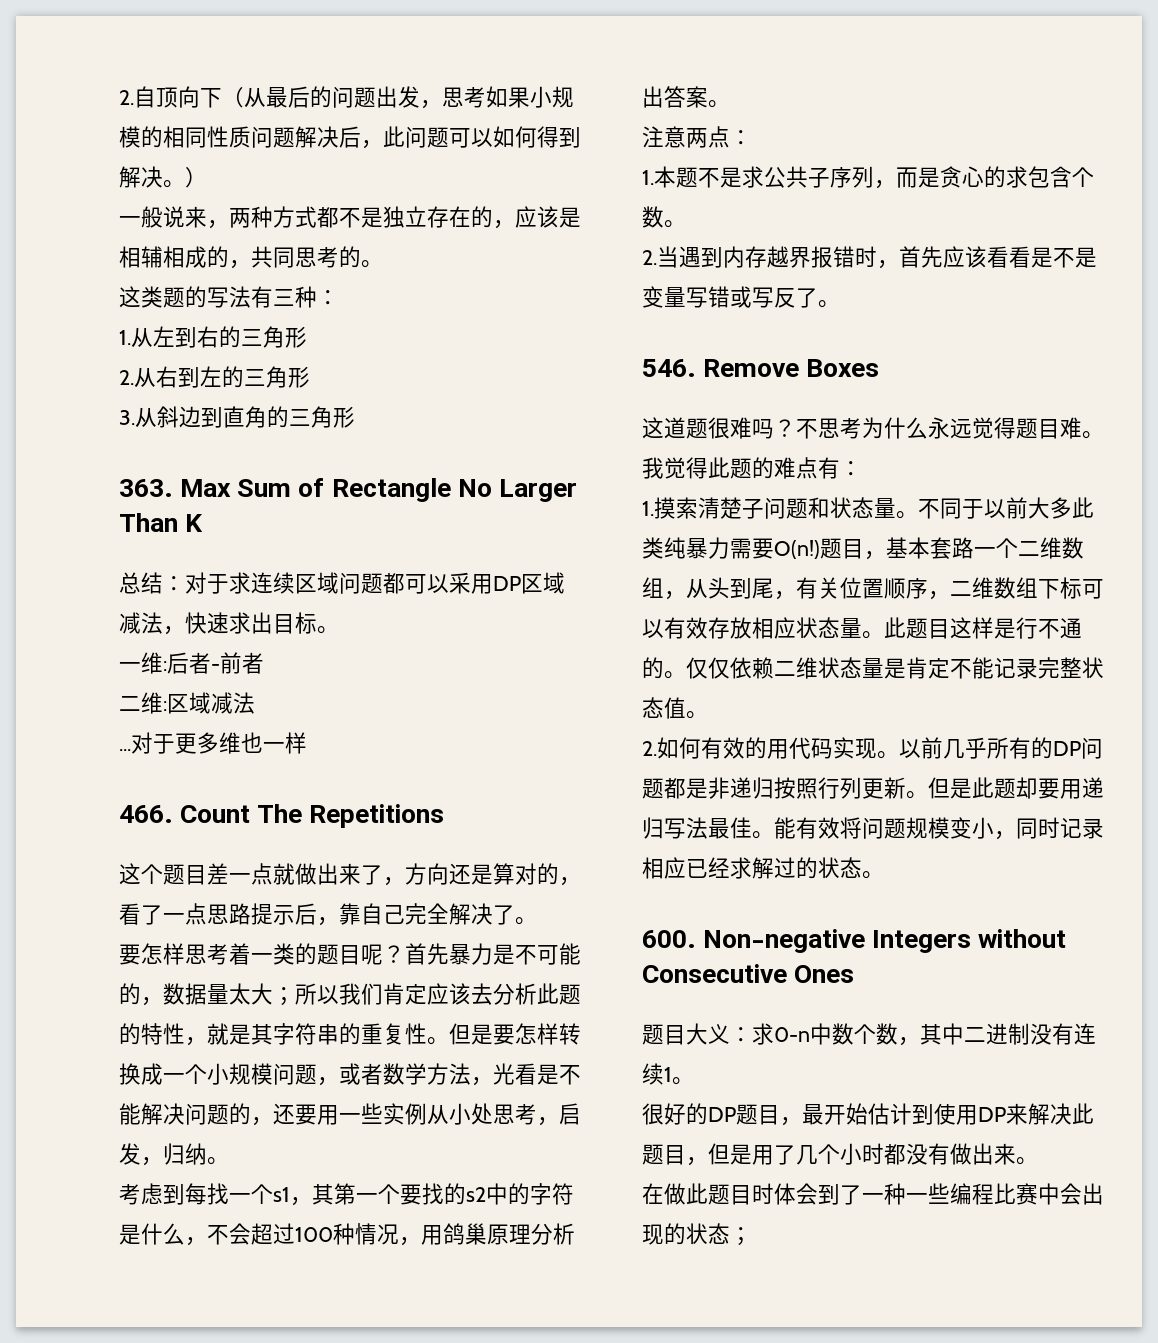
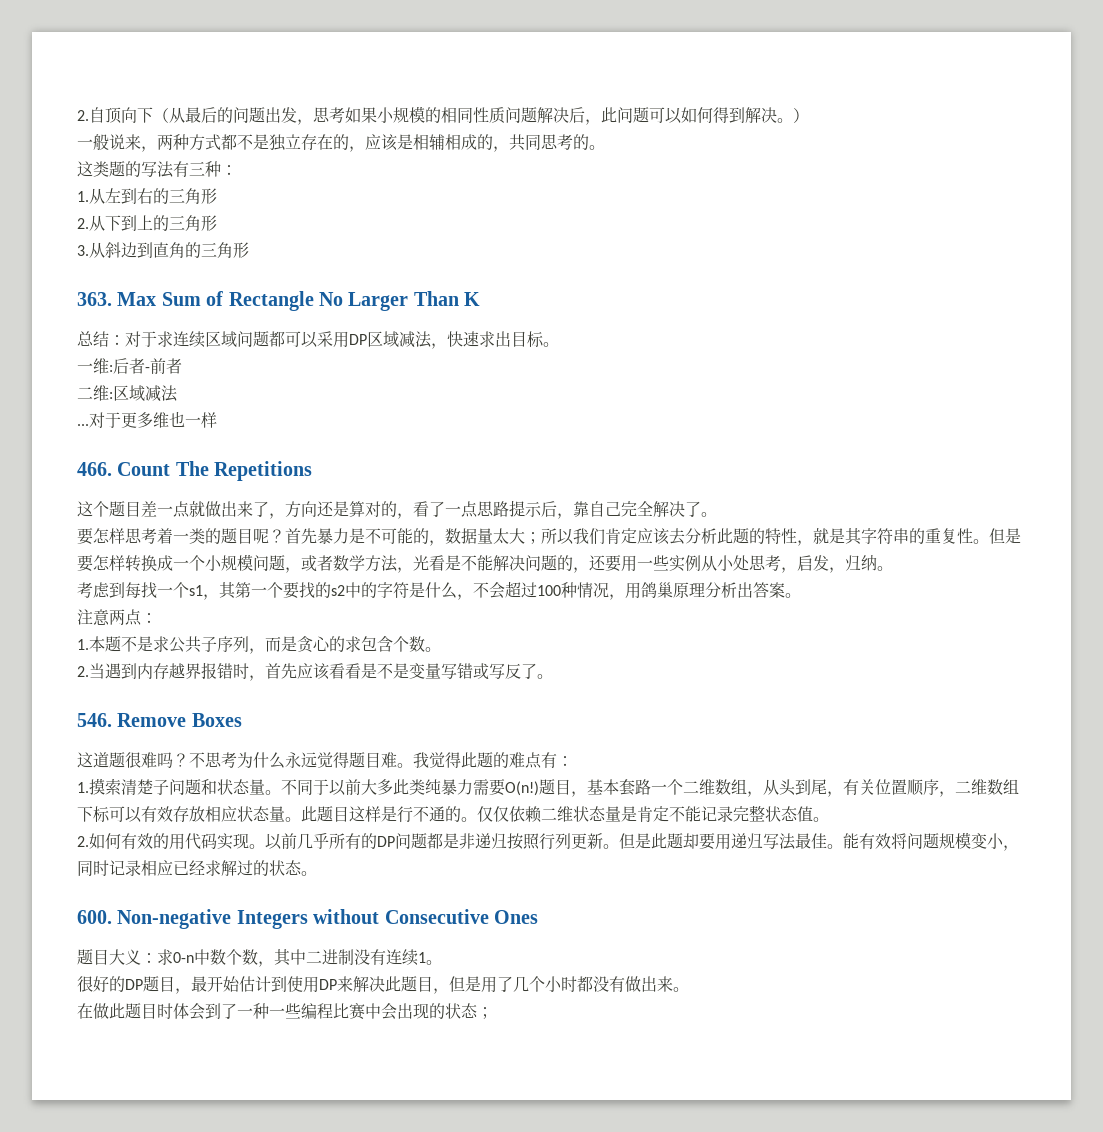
[156,366,222,388] 右到左 -> [105,215,153,231] 下到上

